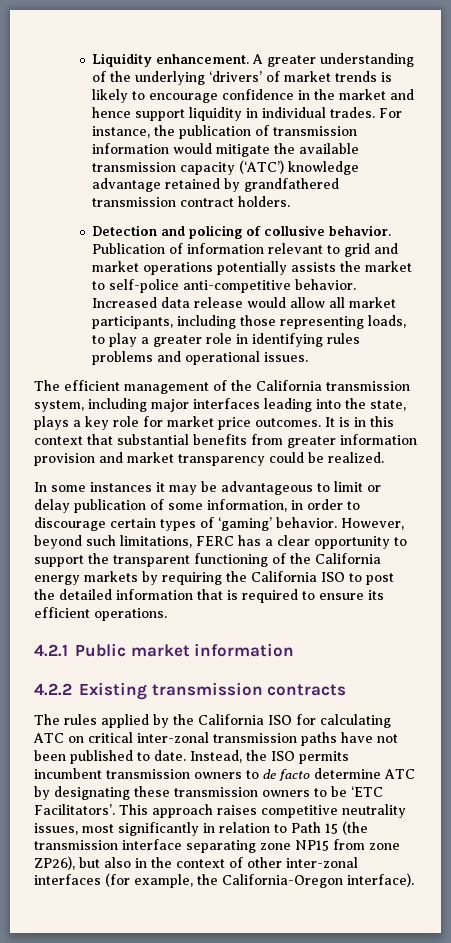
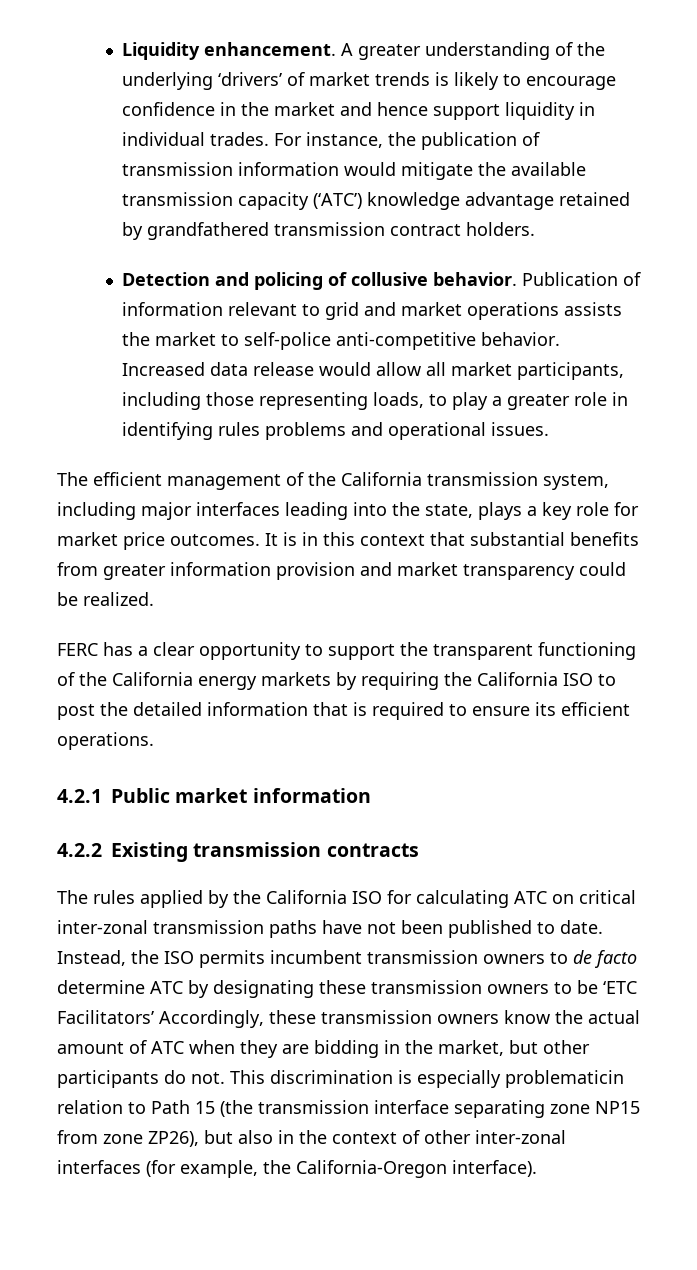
[217,261,288,275] potentially -> (559, 311) none
[34,481,381,495] [34,499,360,513] [34,517,404,531] [34,535,192,549] In some instances it may be advantageous to limit or delay publication of some information, in order to discourage certain types of ‘gaming’ behavior. However, beyond such limitations, -> (154, 599) none
[34,804,406,818] [34,822,215,836] Facilitators’. This approach raises competitive neutrality issues, most significantly in -> [57,1010,640,1028] [57,1040,590,1058] [57,1070,624,1088] Facilitators’ Accordingly, these transmission owners know the actual amount of ATC when they are bidding in the market, but other participants do not. This discrimination is especially problematicin

